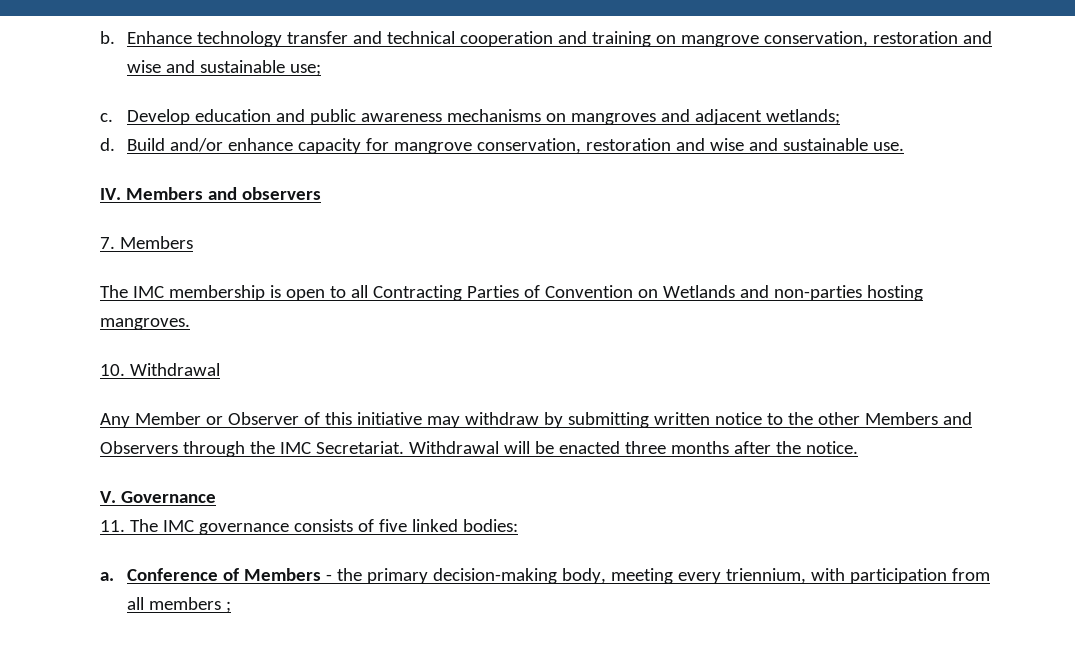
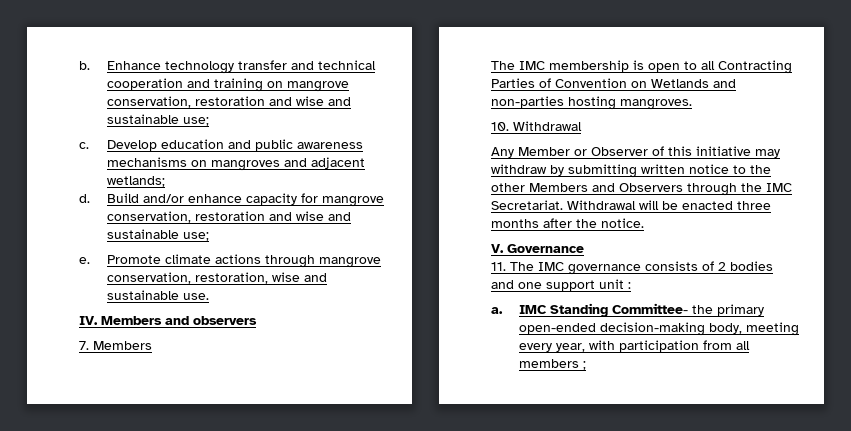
(868, 144) none -> [182,232,209,241] [79,254,381,268] [106,272,327,284] [106,290,179,300] use; // e. Promote climate actions through mangrove conservation, restoration, wise and sustainable
[379,519,519,532] [100,568,332,581] five linked bodies: // a. Conference of Members - -> [718,261,774,271] [491,279,632,291] [491,303,688,317] 2 bodies and one support unit : // a. IMC Standing Committee-
(428, 576) none -> [518,323,596,334] open-ended
[725,568,806,584] triennium, -> [555,343,585,352] year,

